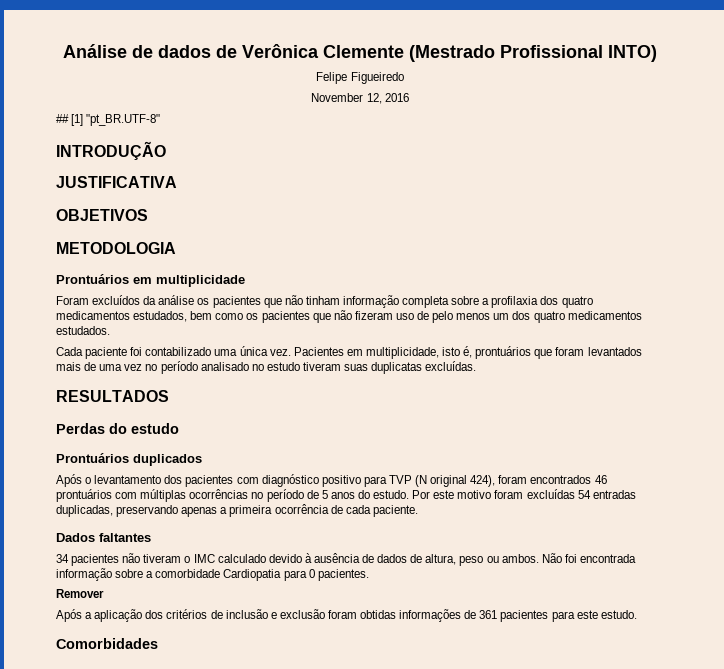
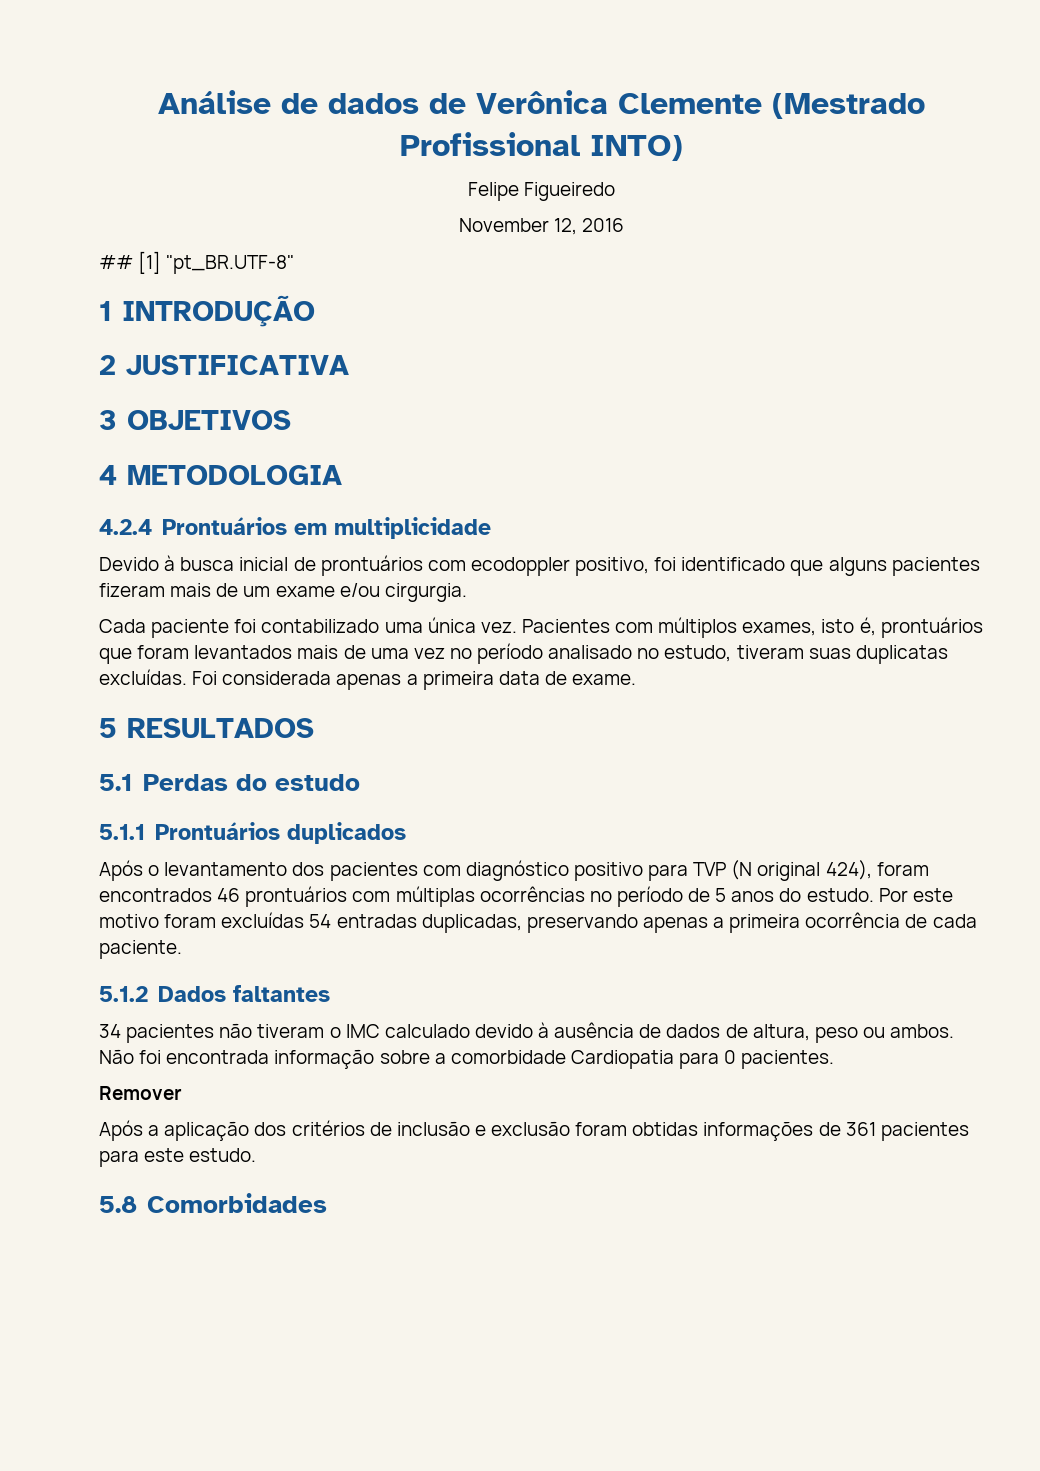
(161, 120) none -> [99,301,112,321] 1
(166, 150) none -> [99,355,116,375] 2
(177, 182) none -> [99,410,117,430] 3
(148, 215) none -> [99,465,117,485] 4
(176, 248) none -> [99,519,152,535] 4.2.4
[56,295,593,308] [56,310,642,323] [56,326,110,335] Foram excluídos da análise os pacientes que não tinham informação completa sobre a profilaxia dos quatro medicamentos estudados, bem como os pacientes que não fizeram uso de pelo menos um dos quatro medicamentos estudados. -> [99,555,980,576] [99,583,467,602] Devido à busca inicial de prontuários com ecodoppler positivo, foi identificado que alguns pacientes fizeram mais de um exame e/ou cirgurgia.
[346,347,439,359] em multiplicidade, -> [615,617,817,638] com múltiplos exames,
[266,362,300,371] estudo -> [664,645,732,662] estudo,
(477, 366) // -> [192,671,637,690] [99,718,117,738] Foi considerada apenas a primeira data de exame. // 5
(169, 396) none -> [99,774,133,791] 5.1
(179, 428) none -> [99,824,145,840] 5.1.1
(418, 511) none -> [99,986,148,1002] 5.1.2
(637, 614) none -> [99,1196,137,1213] 5.8

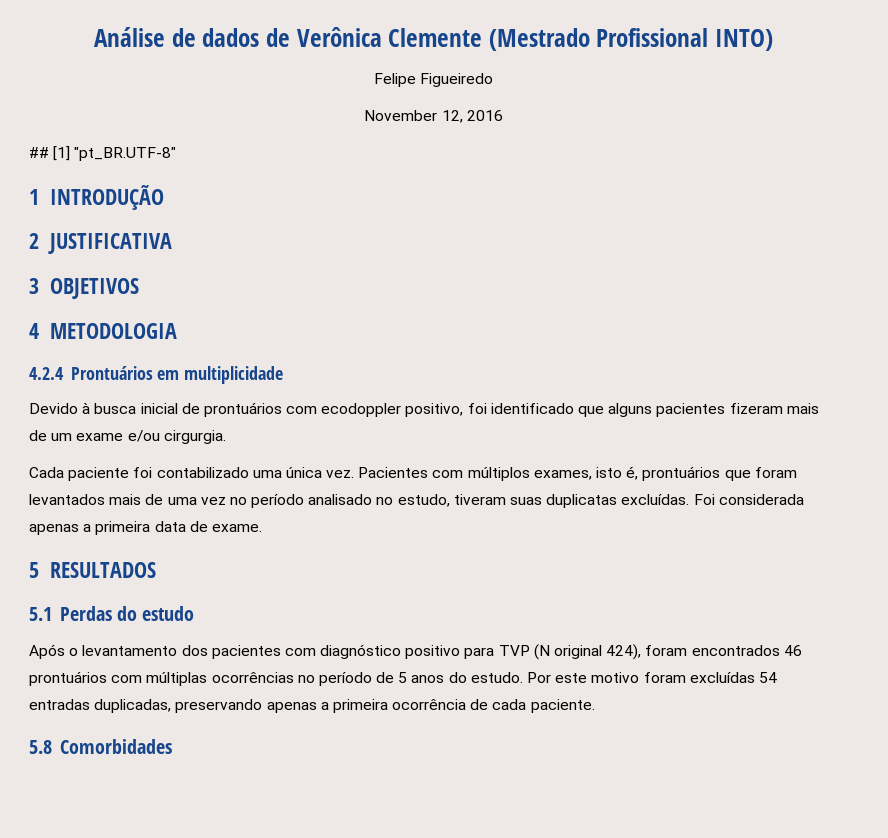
[99,822,406,844] // 5.1.1 Prontuários duplicados -> (195, 613) none
[99,985,330,1002] [99,1022,955,1043] [99,1049,835,1069] [99,1086,182,1100] [99,1120,969,1141] [99,1148,257,1167] // 5.1.2 Dados faltantes // 34 pacientes não tiveram o IMC calculado devido à ausência de dados de altura, peso ou ambos. Não foi encontrada informação sobre a comorbidade Cardiopatia para 0 pacientes. // Remover // Após a aplicação dos critérios de inclusão e exclusão foram obtidas informações de 361 pacientes para este estudo. -> (595, 706) none

